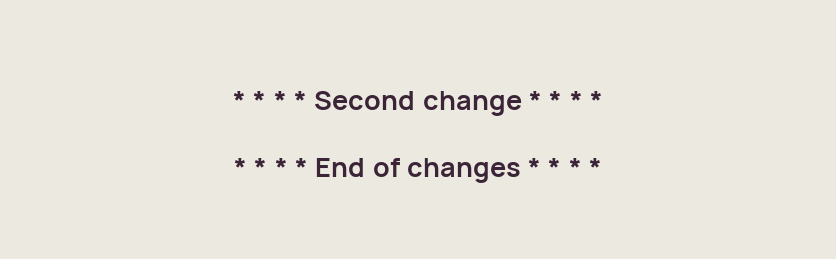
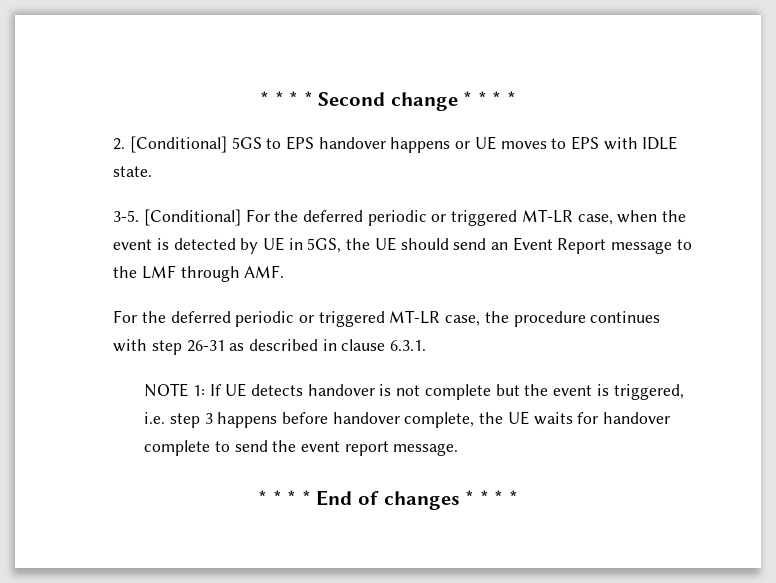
(603, 100) none -> [113,136,678,153] [113,166,153,177] [113,209,687,226] [113,237,692,254] [113,265,285,282] [113,310,661,327] [113,339,427,355] [144,383,684,400] [144,411,671,428] [144,440,459,456] // 2. [Conditional] 5GS to EPS handover happens or UE moves to EPS with IDLE state. // 3-5. [Conditional] For the deferred periodic or triggered MT-LR case, when the event is detected by UE in 5GS, the UE should send an Event Report message to the LMF through AMF. // For the deferred periodic or triggered MT-LR case, the procedure continues with step 26-31 as described in clause 6.3.1. // NOTE 1: If UE detects handover is not complete but the event is triggered, i.e. step 3 happens before handover complete, the UE waits for handover complete to send the event report message.

